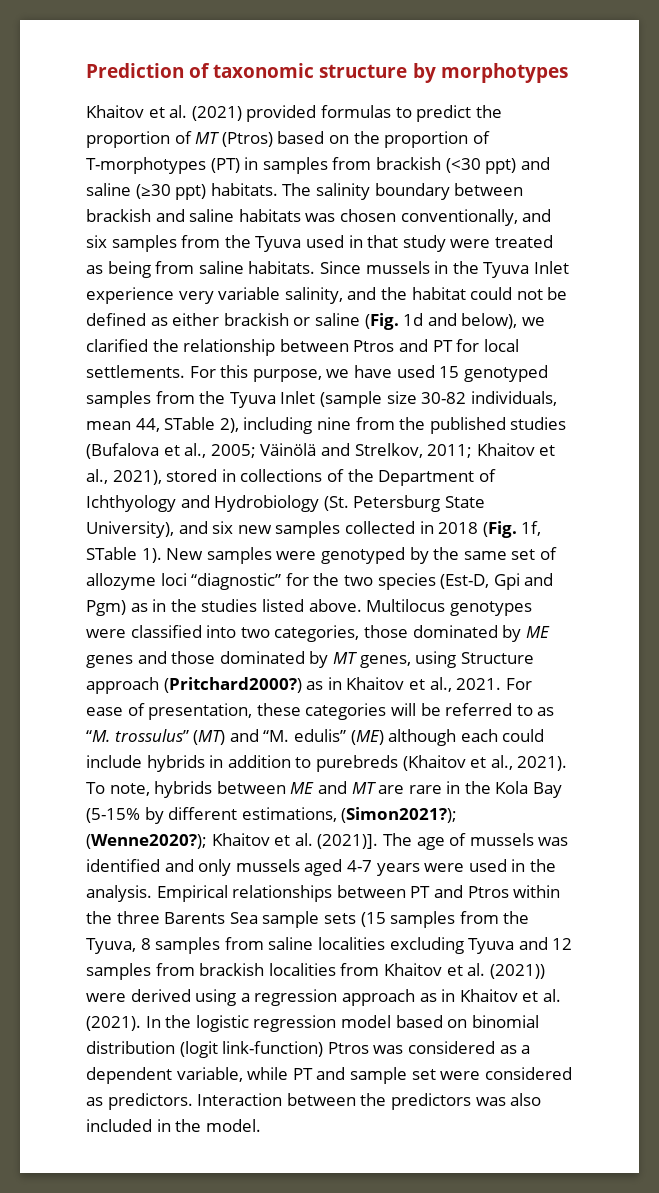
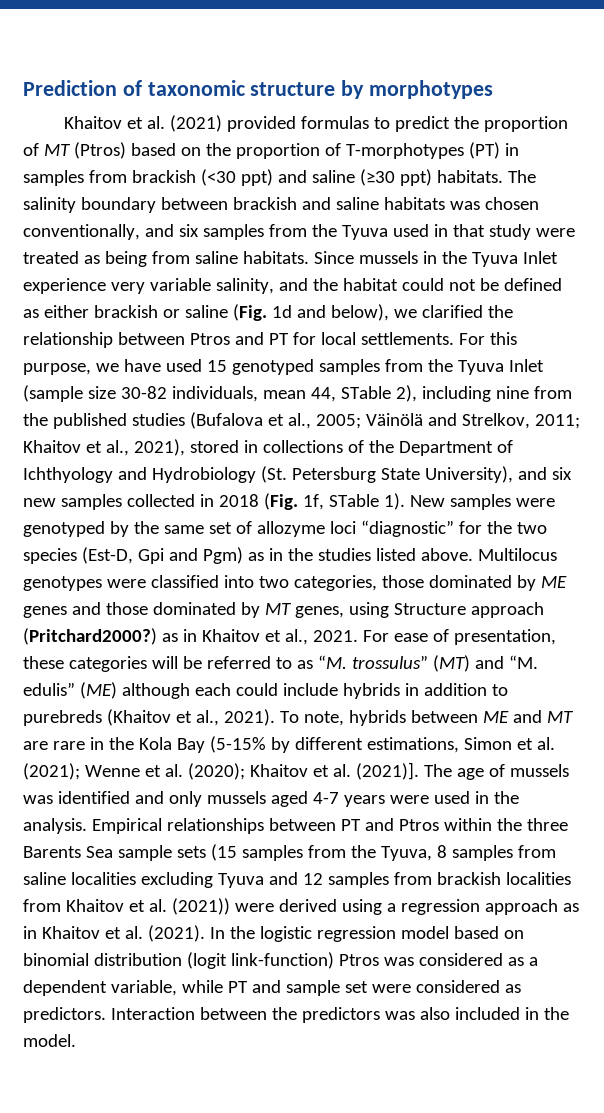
[341,807,458,823] [86,834,207,849] (Simon2021?); (Wenne2020?); -> [463,737,555,750] [23,763,245,780] Simon et al. (2021); Wenne et al. (2020);

